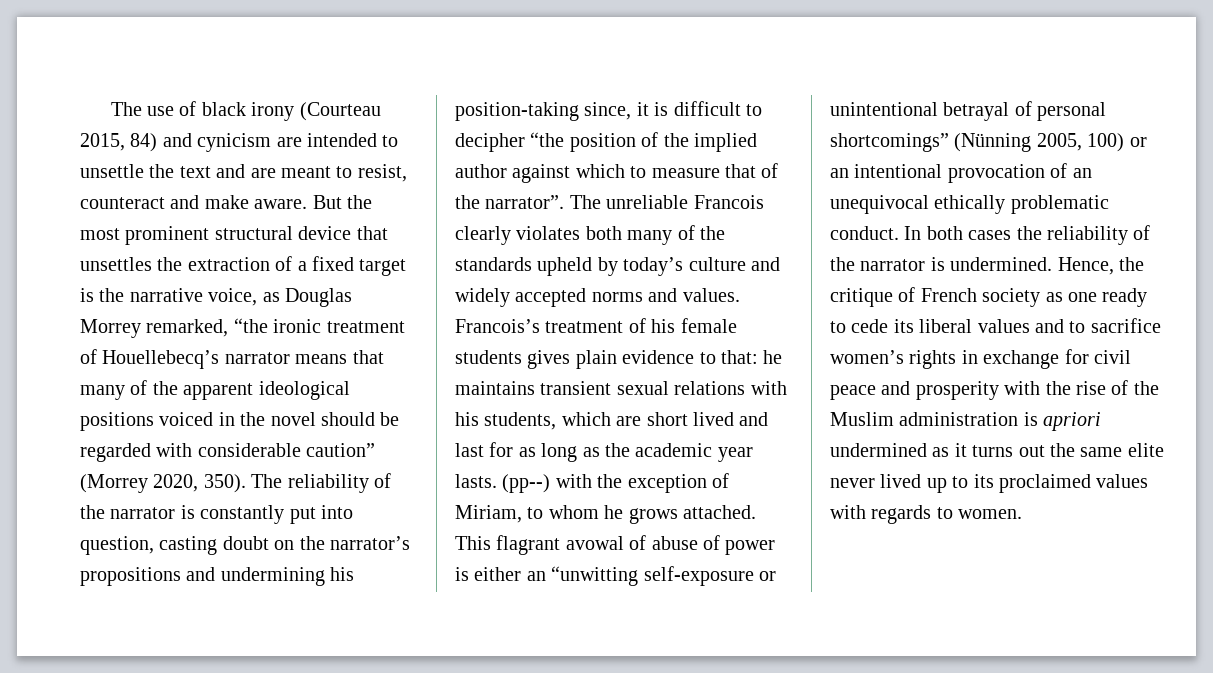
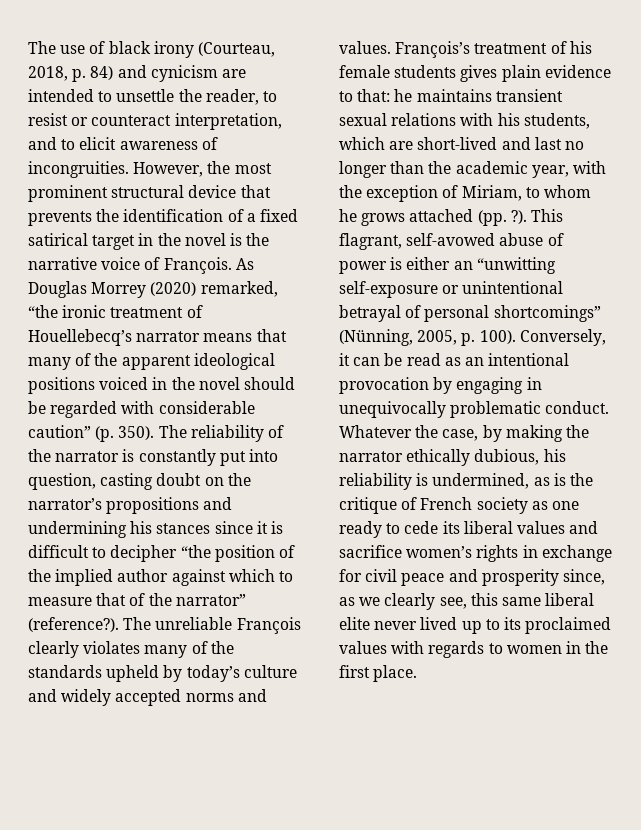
[299,102,381,121] [80,133,125,151] (Courteau 2015, -> [197,42,275,57] [28,66,87,82] (Courteau, 2018, p.
[179,164,407,182] [80,195,342,209] text and are meant to resist, counteract and make aware. But -> [205,89,277,105] [28,113,282,130] [28,137,218,150] [28,161,204,178] reader, to resist or counteract interpretation, and to elicit awareness of incongruities. However,
[80,256,407,276] [80,288,280,306] unsettles the extraction of a fixed target is the narrative voice, as -> [28,209,298,226] [28,233,270,250] [28,257,254,274] prevents the identification of a fixed satirical target in the novel is the narrative voice of François. As
(141, 328) none -> [150,282,197,296] (2020)
[80,474,199,493] (Morrey 2020, -> [95,426,115,442] (p.
[455,102,632,121] position-taking since, -> [156,521,253,534] stances since
[485,195,565,209] narrator”. -> [175,594,246,606] [28,617,119,632] narrator” (reference?).
[693,195,764,209] Francois -> [236,617,301,634] François
[585,226,622,240] both -> (141, 647) none
[455,319,540,333] Francois’s -> [395,41,471,58] François’s
[646,412,769,426] [455,442,753,462] [455,474,551,493] short lived and last for as long as the academic year lasts. (pp--) -> [417,137,584,150] [339,161,569,178] short-lived and last no longer than the academic year,
[683,505,756,519] [455,535,647,555] attached. This flagrant avowal of -> [409,209,563,226] [339,233,496,250] attached (pp. ?). This flagrant, self-avowed
[954,133,1147,152] [830,163,1092,183] [830,195,1109,214] [830,225,1151,245] [830,257,1114,275] (Nünning 2005, 100) or an intentional provocation of an unequivocal ethically problematic conduct. In both cases the reliability of the narrator is undermined. Hence, -> [339,329,606,346] [339,353,570,366] [339,377,542,394] [339,401,610,418] [339,425,589,442] [339,449,566,466] [339,473,566,490] (Nünning, 2005, p. 100). Conversely, it can be read as an intentional provocation by engaging in unequivocally problematic conduct. Whatever the case, by making the narrator ethically dubious, his reliability is undermined, as is
[1069,321,1086,333] to -> (599, 527) none
[1004,380,1159,395] [830,412,1102,431] [830,443,1123,457] with the rise of the Muslim administration is apriori undermined as it turns out the same -> [562,569,605,585] [339,593,595,610] since, as we clearly see, this same liberal
[958,509,1023,519] women. -> [506,641,609,654] [339,665,418,682] women in the first place.

